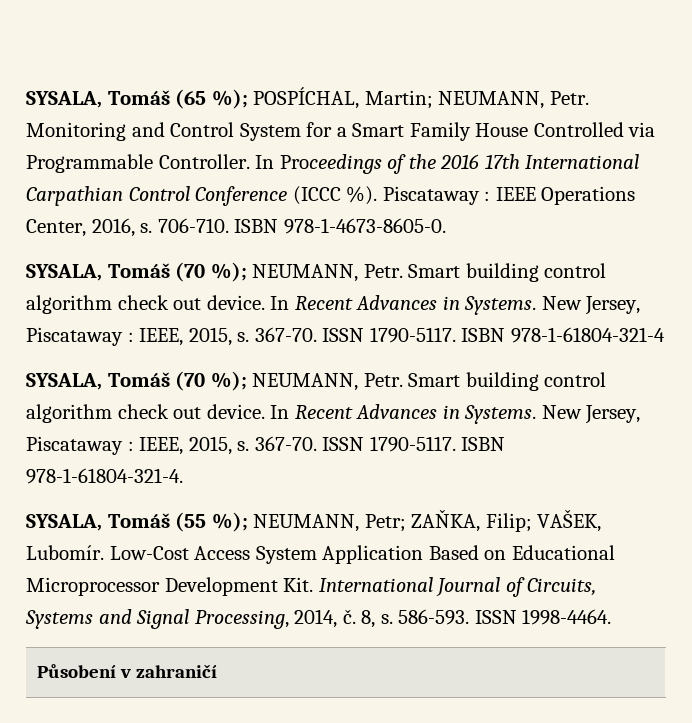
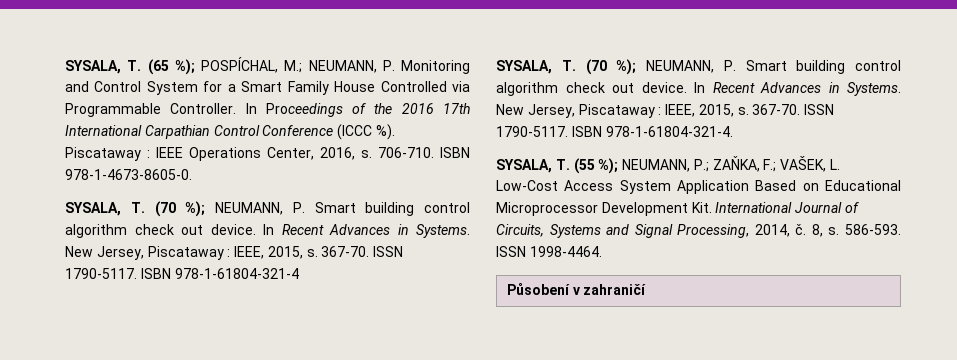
[26,90,170,108] SYSALA, Tomáš -> [65,60,142,74] SYSALA, T.
[364,90,589,109] Martin; NEUMANN, Petr. -> [284,60,395,73] M.; NEUMANN, P.
[107,262,403,282] Tomáš (70 %); NEUMANN, Petr. -> [130,201,305,217] T. (70 %); NEUMANN, P.
[107,371,403,391] Tomáš (70 %); NEUMANN, Petr. -> [561,59,736,75] T. (70 %); NEUMANN, P.
[107,513,170,528] Tomáš -> [555,159,570,170] T.
[364,509,602,532] [26,545,104,560] Petr; ZAŇKA, Filip; VAŠEK, Lubomír. -> [693,156,841,172] P.; ZAŇKA, F.; VAŠEK, L.

